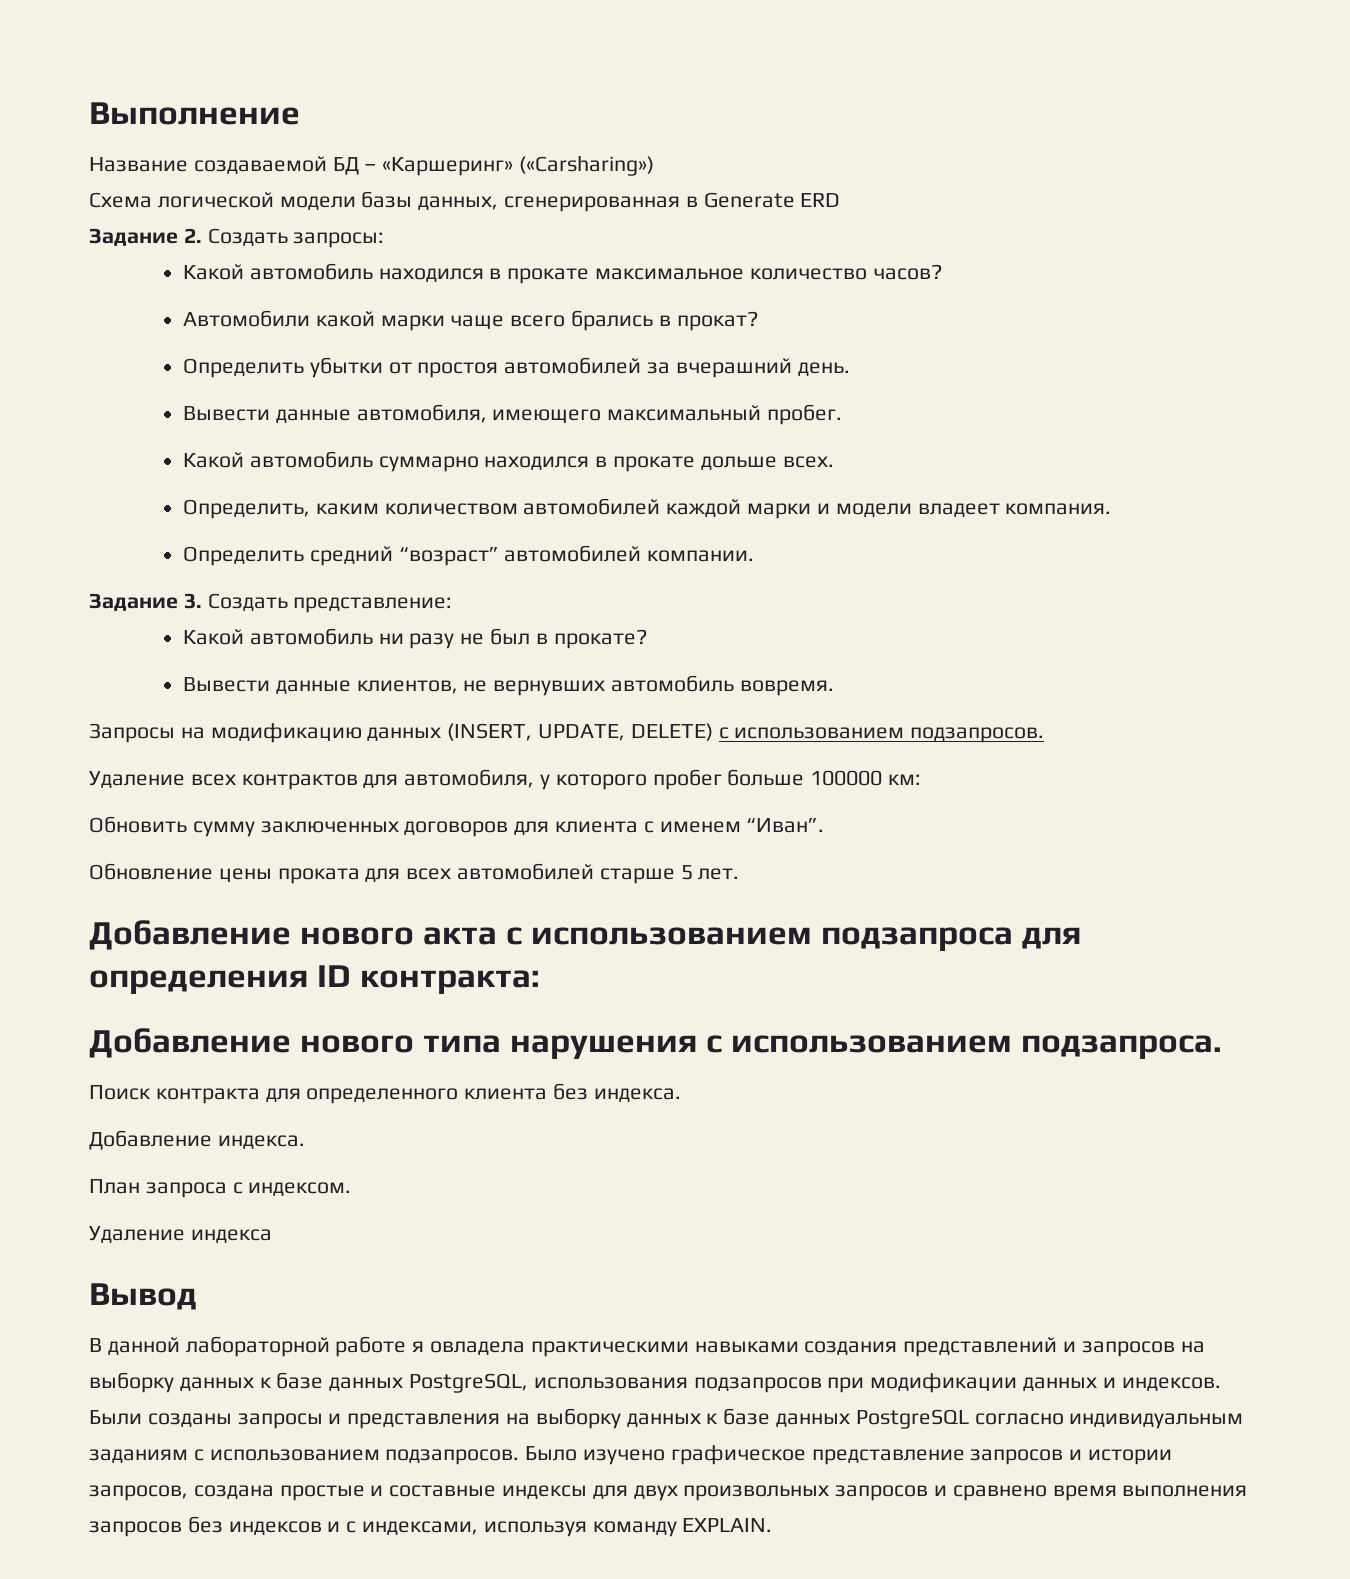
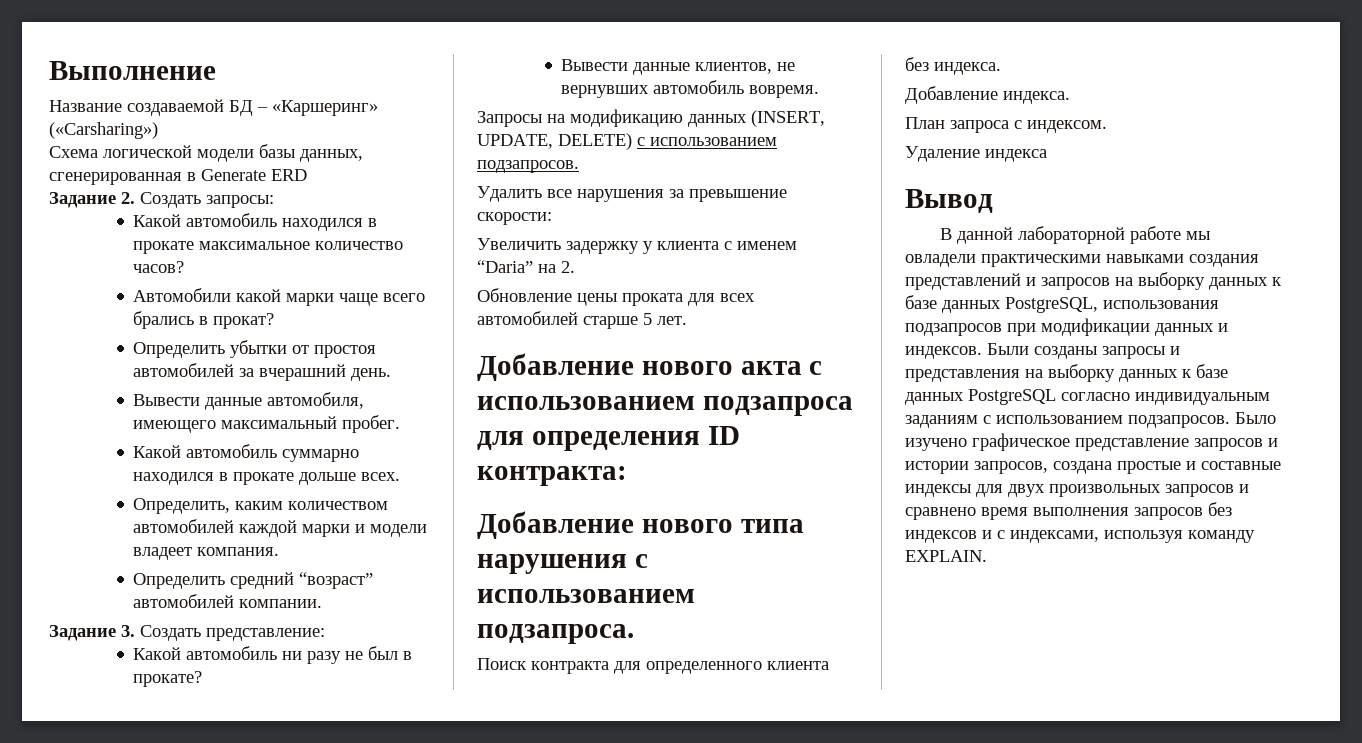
[89,769,922,790] [89,816,825,837] Удаление всех контрактов для автомобиля, у которого пробег больше 100000 км: // Обновить сумму заключенных договоров для клиента с именем “Иван”. -> [477,186,787,202] [477,212,552,225] [477,238,797,254] [477,260,575,273] Удалить все нарушения за превышение скорости: // Увеличить задержку у клиента с именем “Daria” на 2.
[412,1341,526,1355] я овладела -> [1186,231,1211,240] [905,254,976,267] мы овладели

